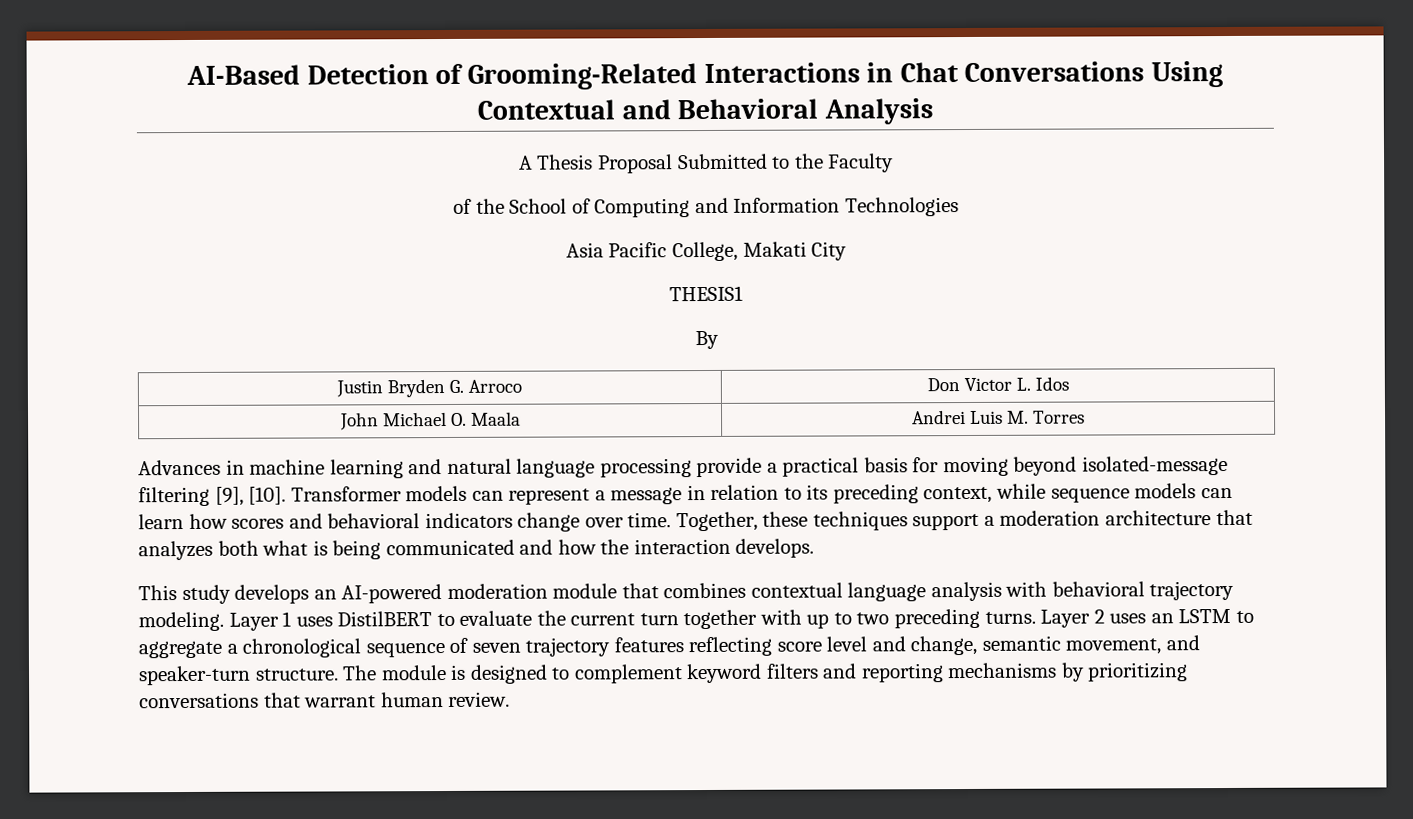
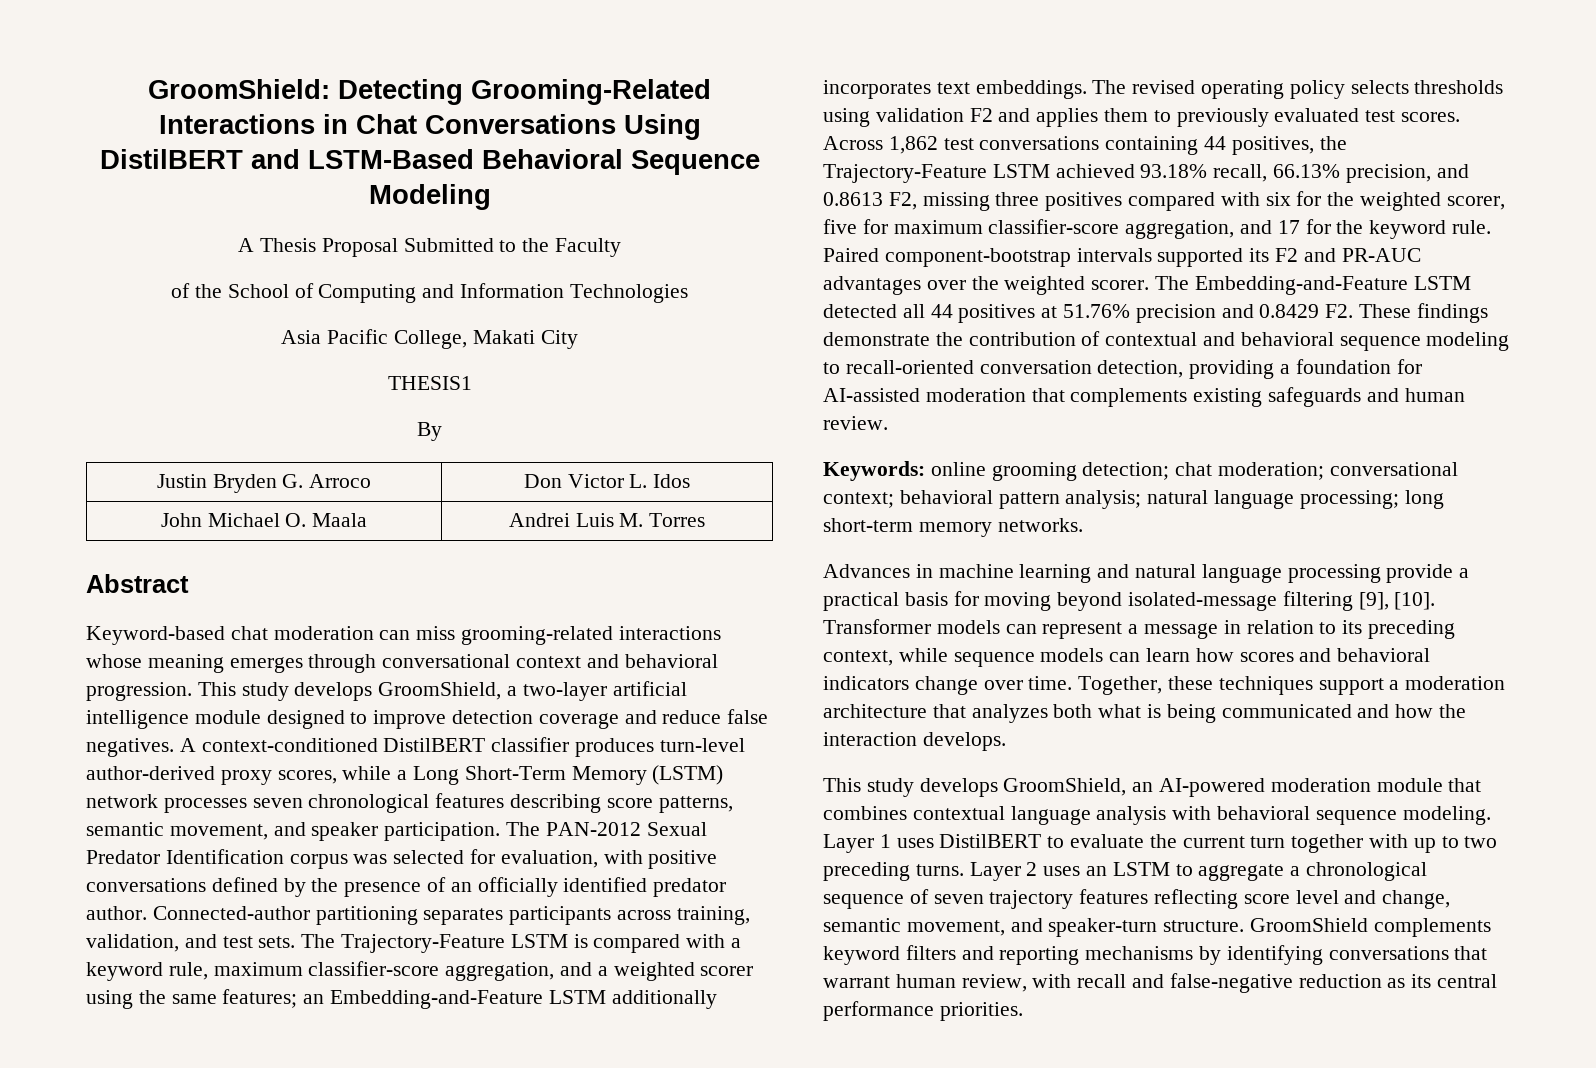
[186,63,464,85] AI-Based Detection of -> [148,79,463,105] GroomShield: Detecting
[477,98,933,125] Contextual and Behavioral Analysis -> [99,149,760,175] [368,184,491,210] DistilBERT and LSTM-Based Behavioral Sequence Modeling
(1085, 417) none -> [86,574,189,593] [86,626,721,645] [86,654,718,673] [86,681,687,701] [86,709,769,729] [86,737,745,757] [86,765,724,785] [86,793,733,813] [86,822,707,841] [86,849,718,869] [86,877,727,897] [86,906,750,925] [86,934,742,953] [86,961,754,981] [86,989,717,1009] [823,80,1504,99] [823,108,1461,127] [823,136,1347,155] [823,164,1469,183] [823,191,1505,211] [823,219,1492,239] [823,248,1421,267] [823,276,1471,295] [823,303,1488,323] [823,331,1510,351] [823,359,1422,379] [823,387,1465,407] [823,416,888,430] [823,461,1458,481] [823,490,1444,509] [823,518,1083,537] // Abstract // Keyword-based chat moderation can miss grooming-related interactions whose meaning emerges through conversational context and behavioral progression. This study develops GroomShield, a two-layer artificial intelligence module designed to improve detection coverage and reduce false negatives. A context-conditioned DistilBERT classifier produces turn-level author-derived proxy scores, while a Long Short-Term Memory (LSTM) network processes seven chronological features describing score patterns, semantic movement, and speaker participation. The PAN-2012 Sexual Predator Identification corpus was selected for evaluation, with positive conversations defined by the presence of an officially identified predator author. Connected-author partitioning separates participants across training, validation, and test sets. The Trajectory-Feature LSTM is compared with a keyword rule, maximum classifier-score aggregation, and a weighted scorer using the same features; an Embedding-and-Feature LSTM additionally incorporates text embeddings. The revised operating policy selects thresholds using validation F2 and applies them to previously evaluated test scores. Across 1,862 test conversations containing 44 positives, the Trajectory-Feature LSTM achieved 93.18% recall, 66.13% precision, and 0.8613 F2, missing three positives compared with six for the weighted scorer, five for maximum classifier-score aggregation, and 17 for the keyword rule. Paired component-bootstrap intervals supported its F2 and PR-AUC advantages over the weighted scorer. The Embedding-and-Feature LSTM detected all 44 positives at 51.76% precision and 0.8429 F2. These findings demonstrate the contribution of contextual and behavioral sequence modeling to recall-oriented conversation detection, providing a foundation for AI-assisted moderation that complements existing safeguards and human review. // Keywords: online grooming detection; chat moderation; conversational context; behavioral pattern analysis; natural language processing; long short-term memory networks.
(310, 594) none -> [1003,778,1127,796] GroomShield,
[1149,580,1235,601] trajectory -> [1315,810,1397,825] sequence
[342,664,683,684] The module is designed to complement -> [1250,918,1491,937] GroomShield complements
[1087,662,1189,682] prioritizing -> [1226,945,1323,965] identifying
[448,691,511,707] review. -> [961,973,1498,993] [823,1001,1023,1021] review, with recall and false-negative reduction as its central performance priorities.

